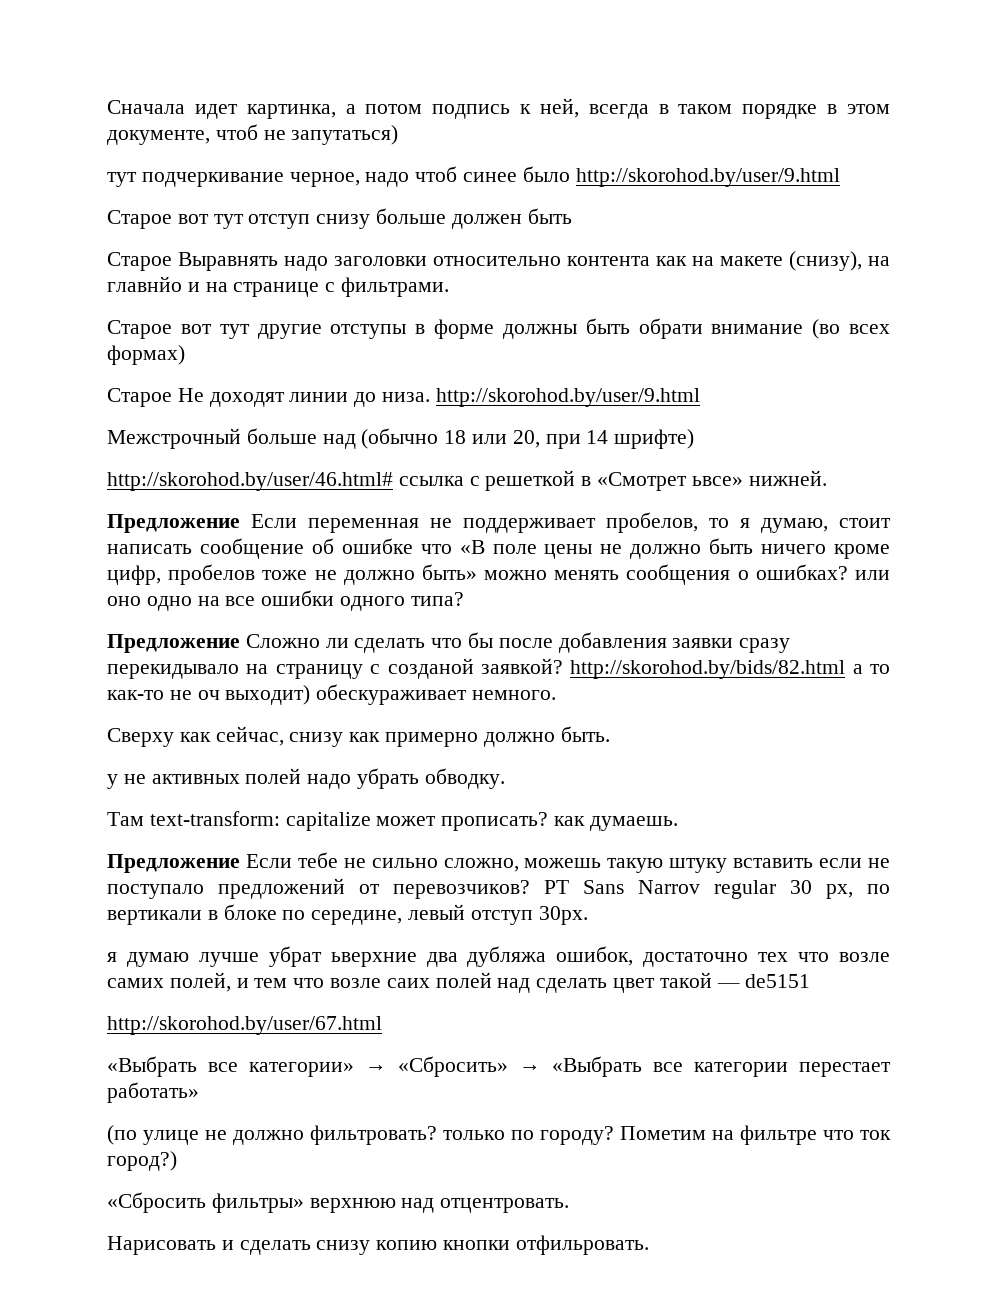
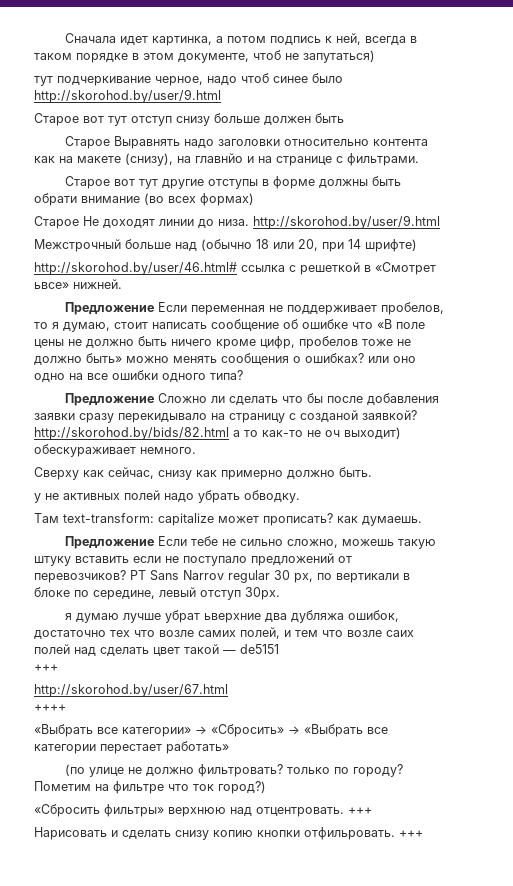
(811, 981) none -> [34,664,58,671] // +++
(382, 1025) none -> [34,704,66,711] // ++++
(570, 1205) none -> [348,807,372,814] +++
(649, 1245) none -> [399,830,423,837] +++

